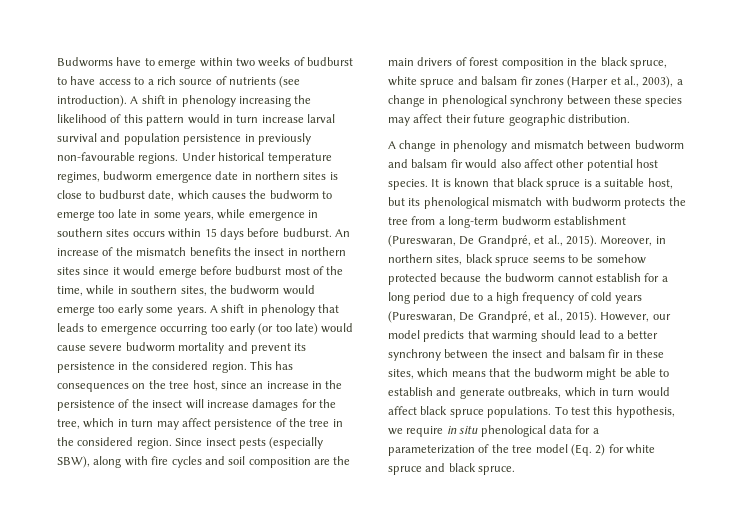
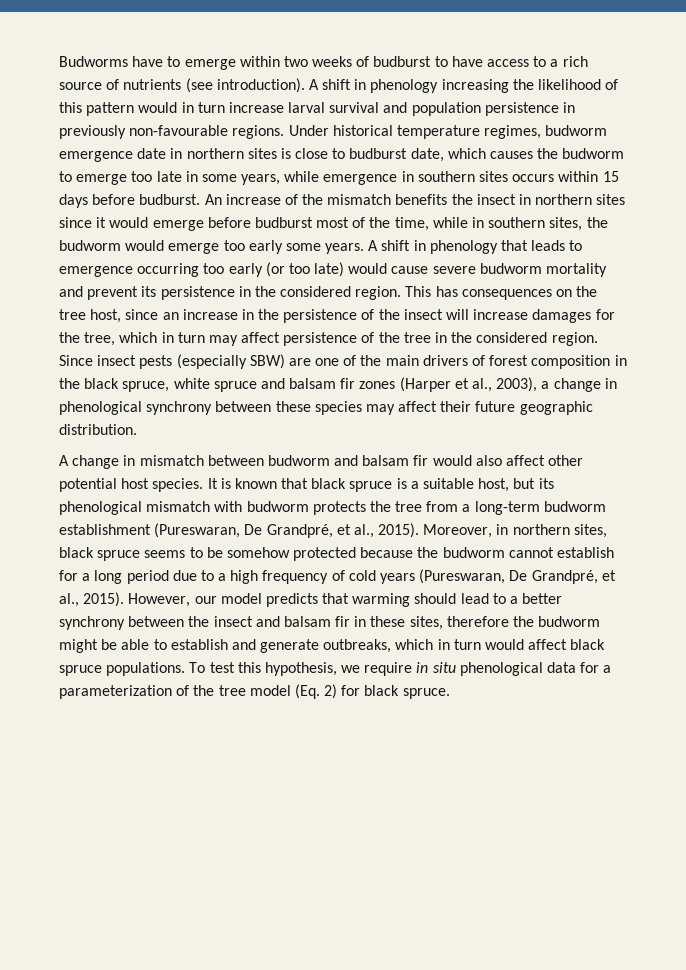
[57,456,330,468] SBW), along with fire cycles and soil composition are -> [249,354,357,369] SBW) are one of
[453,140,531,152] phenology and -> (136, 460) none
[417,368,511,378] which means that -> [446,616,509,627] therefore
[626,444,655,454] [388,463,446,475] white spruce and -> (361, 690) none

